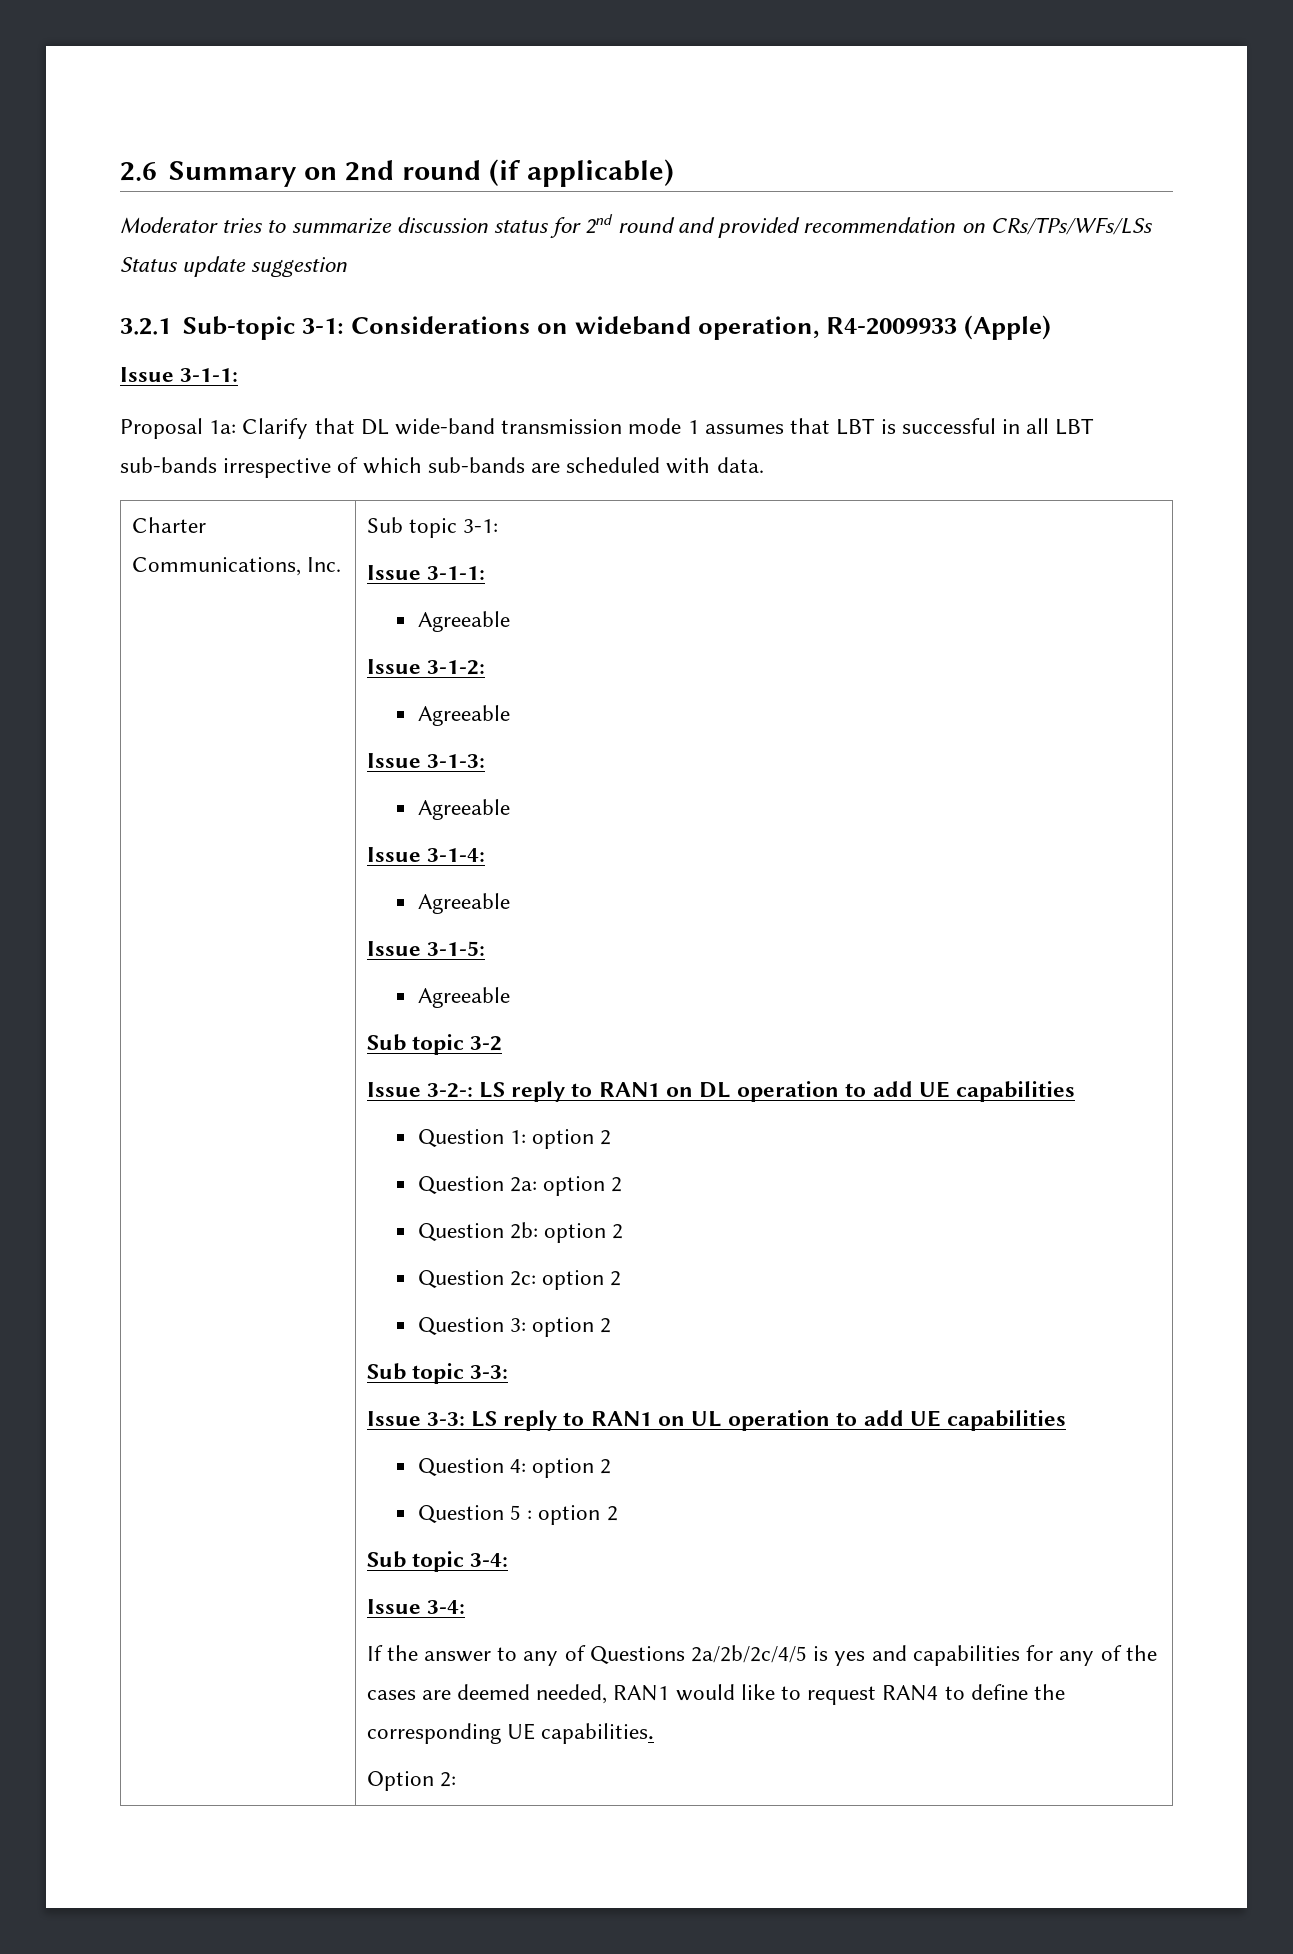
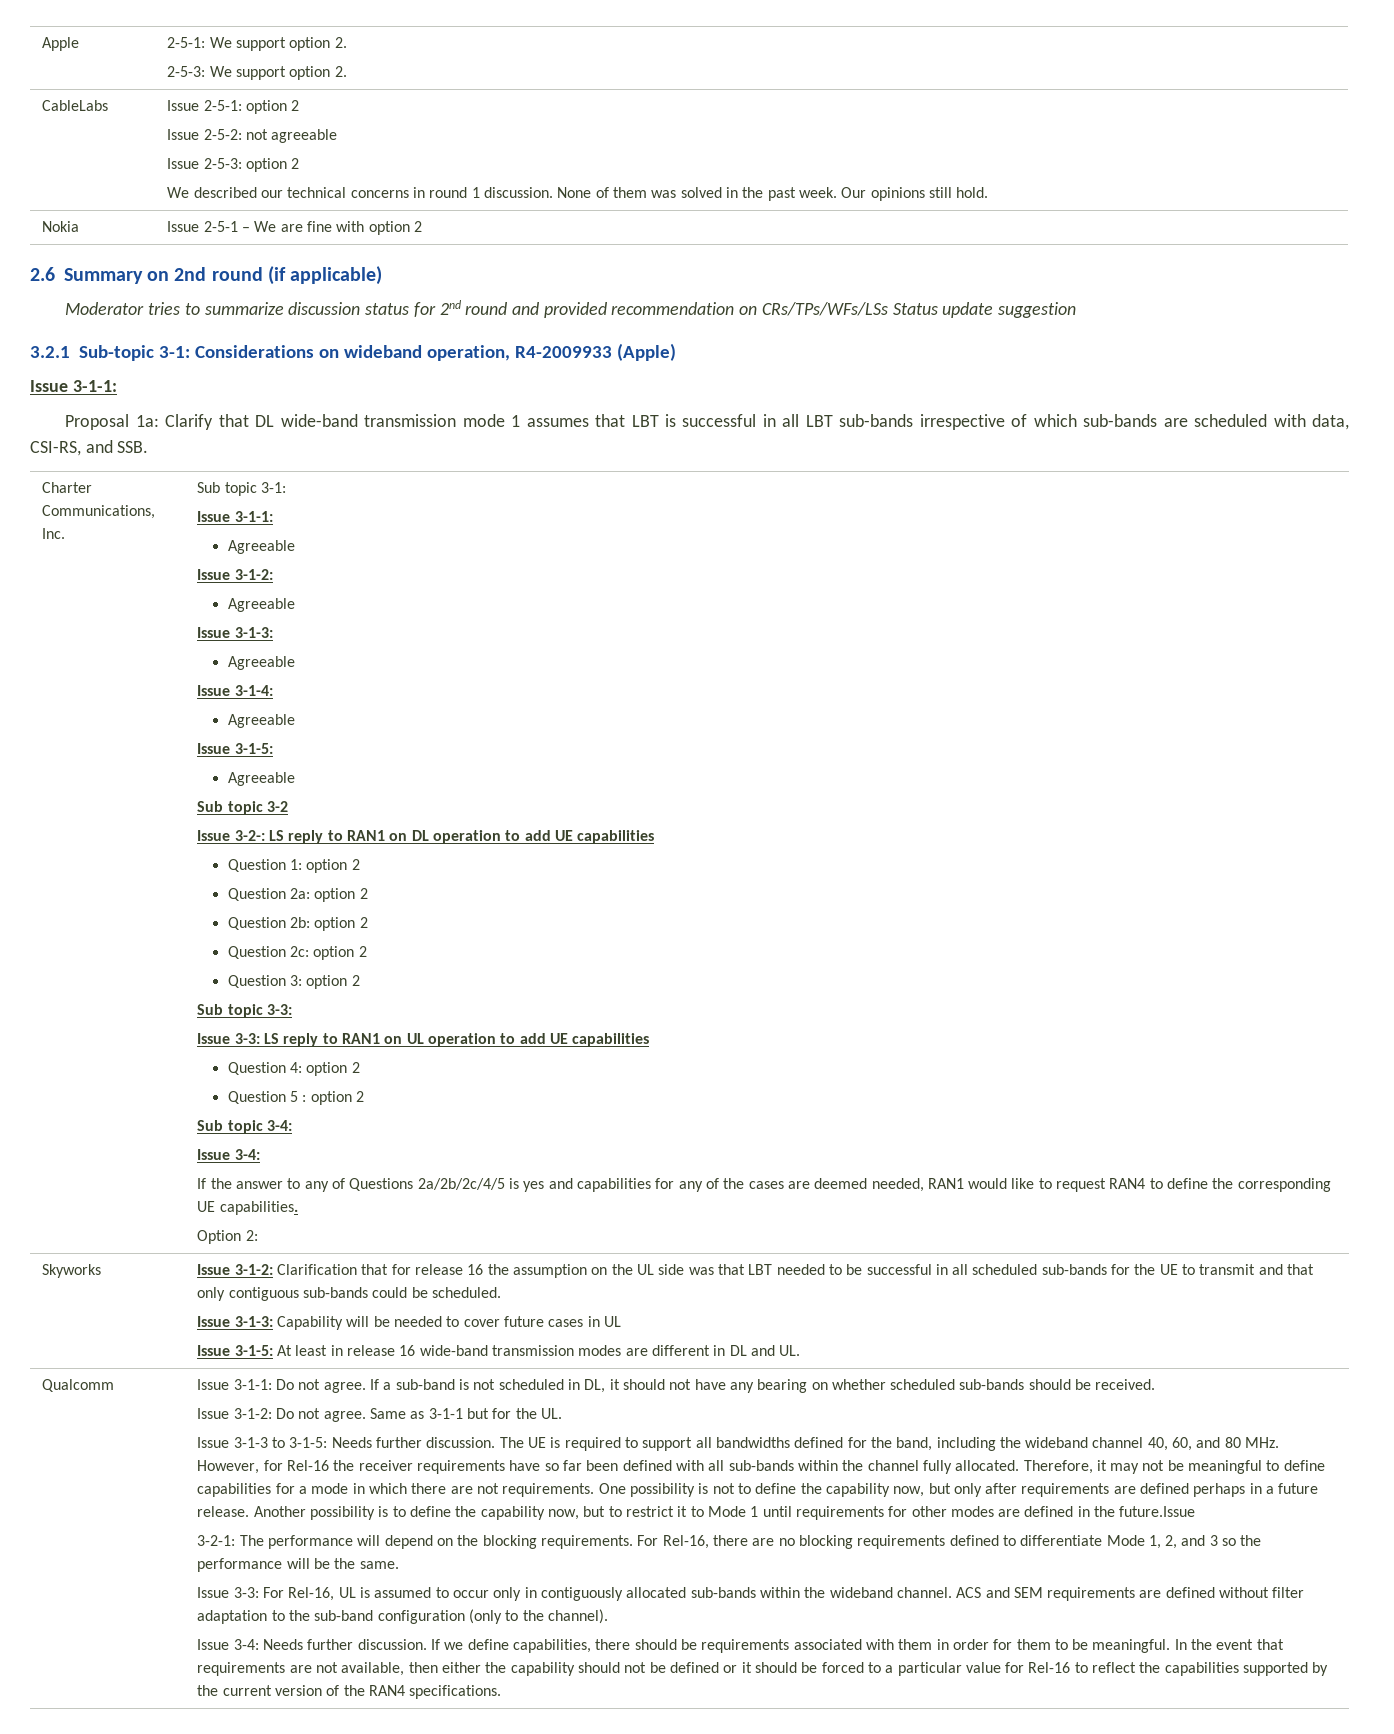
(120, 171) none -> [42,37,80,51] [167,37,347,51] [167,66,347,80] [42,100,109,111] [167,100,300,114] [167,129,338,143] [167,158,300,172] [167,187,989,201] [42,221,80,232] [167,221,423,235] Apple | 2-5-1: We support option 2. // 2-5-3: We support option 2. // CableLabs | Issue 2-5-1: option 2 // Issue 2-5-2: not agreeable // Issue 2-5-3: option 2 // We described our technical concerns in round 1 discussion. None of them was solved in the past week. Our opinions still hold. // Nokia | Issue 2-5-1 – We are fine with option 2 //
[716,457,764,473] data. -> [1312,414,1350,430] [30,440,149,456] data, CSI-RS, and SSB.
(456, 1779) none -> [42,1264,102,1278] [197,1264,1315,1278] [197,1287,502,1301] [197,1316,621,1330] [197,1345,801,1356] [42,1379,115,1392] [197,1379,1156,1393] [197,1408,562,1422] [197,1437,1280,1451] [197,1460,1325,1474] [197,1483,1319,1497] [197,1506,1196,1520] [197,1535,1262,1549] [197,1558,399,1572] [197,1587,1305,1601] [197,1609,609,1624] [197,1639,1284,1653] [197,1662,1329,1676] [197,1685,502,1699] // Skyworks | Issue 3-1-2: Clarification that for release 16 the assumption on the UL side was that LBT needed to be successful in all scheduled sub-bands for the UE to transmit and that only contiguous sub-bands could be scheduled. // Issue 3-1-3: Capability will be needed to cover future cases in UL // Issue 3-1-5: At least in release 16 wide-band transmission modes are different in DL and UL. // Qualcomm | Issue 3-1-1: Do not agree. If a sub-band is not scheduled in DL, it should not have any bearing on whether scheduled sub-bands should be received. // Issue 3-1-2: Do not agree. Same as 3-1-1 but for the UL. // Issue 3-1-3 to 3-1-5: Needs further discussion. The UE is required to support all bandwidths defined for the band, including the wideband channel 40, 60, and 80 MHz. However, for Rel-16 the receiver requirements have so far been defined with all sub-bands within the channel fully allocated. Therefore, it may not be meaningful to define capabilities for a mode in which there are not requirements. One possibility is not to define the capability now, but only after requirements are defined perhaps in a future release. Another possibility is to define the capability now, but to restrict it to Mode 1 until requirements for other modes are defined in the future.Issue // 3-2-1: The performance will depend on the blocking requirements. For Rel-16, there are no blocking requirements defined to differentiate Mode 1, 2, and 3 so the performance will be the same. // Issue 3-3: For Rel-16, UL is assumed to occur only in contiguously allocated sub-bands within the wideband channel. ACS and SEM requirements are defined without filter adaptation to the sub-band configuration (only to the channel). // Issue 3-4: Needs further discussion. If we define capabilities, there should be requirements associated with them in order for them to be meaningful. In the event that requirements are not available, then either the capability should not be defined or it should be forced to a particular value for Rel-16 to reflect the capabilities supported by the current version of the RAN4 specifications.

